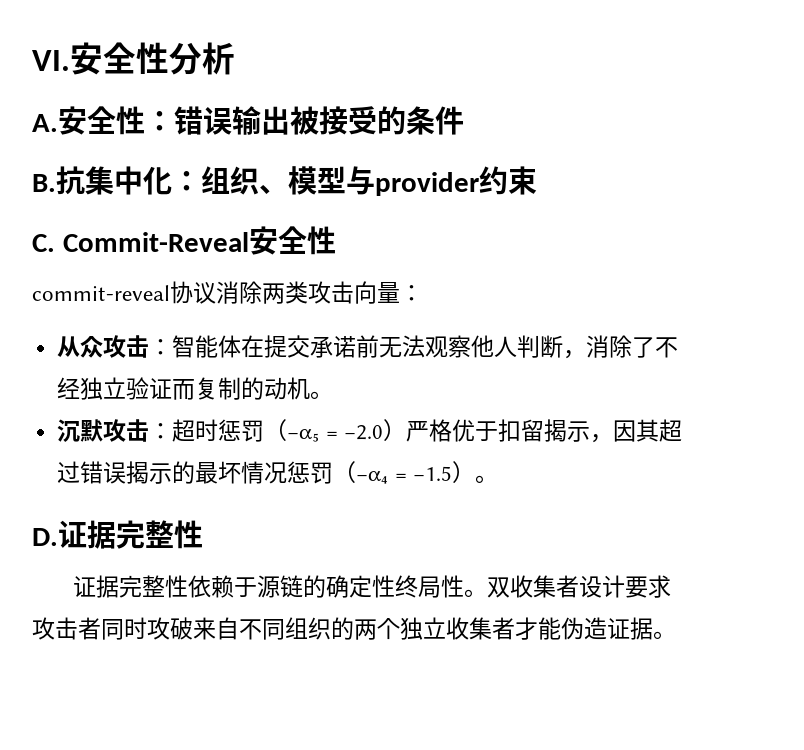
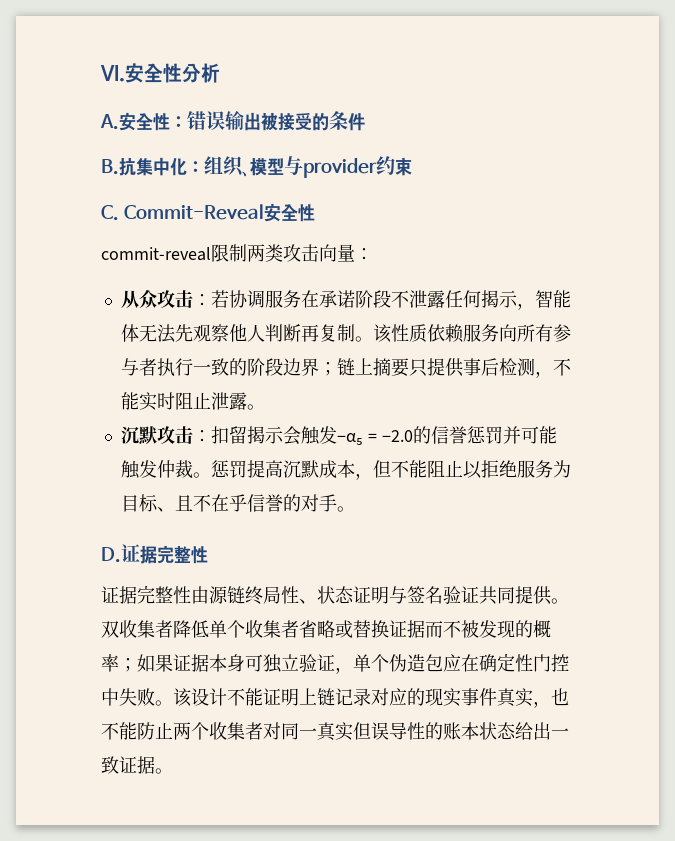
[170,281,262,304] 协议消除 -> [211,244,247,262] 限制
[172,335,679,359] [57,377,334,400] [57,419,682,443] [57,461,475,484] 智能体在提交承诺前无法观察他人判断，消除了不经独立验证而复制的动机。 // 沉默攻击：超时惩罚（−α₅ = −2.0）严格优于扣留揭示，因其超过错误揭示的最坏情况惩罚（−α₄ = −1.5） -> [210,290,571,310] [120,324,571,343] [120,358,571,378] [120,392,265,411] [120,426,557,445] [120,460,571,480] [120,494,337,512] 若协调服务在承诺阶段不泄露任何揭示，智能体无法先观察他人判断再复制。该性质依赖服务向所有参与者执行一致的阶段边界；链上摘要只提供事后检测，不能实时阻止泄露。 // 沉默攻击：扣留揭示会触发−α₅ = −2.0的信誉惩罚并可能触发仲裁。惩罚提高沉默成本，但不能阻止以拒绝服务为目标、且不在乎信誉的对手
[188,575,672,598] [32,617,607,640] 依赖于源链的确定性终局性。双收集者设计要求攻击者同时攻破来自不同组织的两个独立收集者才能伪造 -> [191,586,569,605] [101,620,551,638] [101,653,569,674] [101,688,569,708] [101,722,569,741] [101,756,119,774] 由源链终局性、状态证明与签名验证共同提供。双收集者降低单个收集者省略或替换证据而不被发现的概率；如果证据本身可独立验证，单个伪造包应在确定性门控中失败。该设计不能证明上链记录对应的现实事件真实，也不能防止两个收集者对同一真实但误导性的账本状态给出一致

